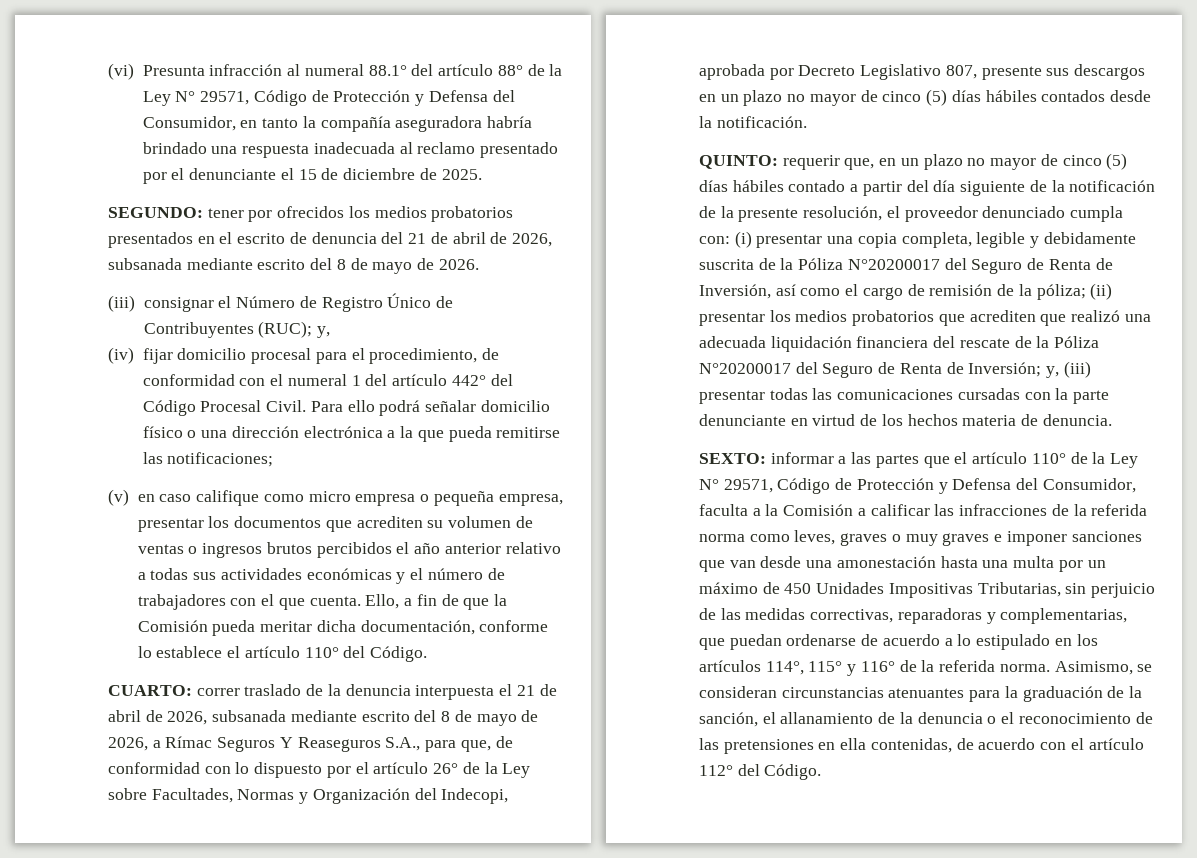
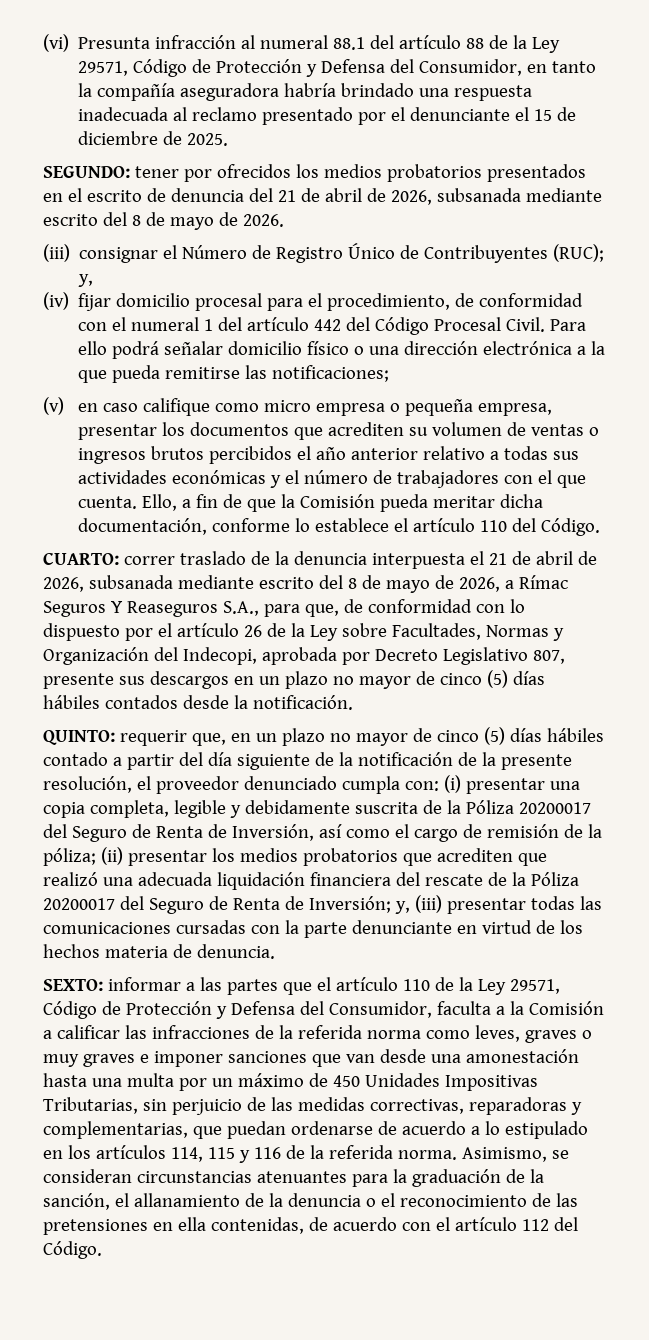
[368,64,563,76] [142,91,196,106] 88.1° del artículo 88° de la Ley N° -> [333,35,561,53] 88.1 del artículo 88 de la Ley
[451,375,486,386] 442° -> [314,319,342,331] 442
[304,647,339,658] 110° -> [480,520,508,532] 110
[433,763,459,774] 26° -> [243,625,262,637] 26
[847,259,940,270] N°20200017 -> [518,802,591,814] 20200017
[699,363,791,374] N°20200017 -> [43,898,115,910] 20200017
[1031,452,1138,468] [699,479,719,490] 110° de la Ley N° -> [402,977,506,995] 110 de la Ley
[765,661,895,676] 114°, 115° y 116° -> [170,1147,281,1163] 114, 115 y 116
[699,765,733,776] 112° -> [521,1219,549,1231] 112

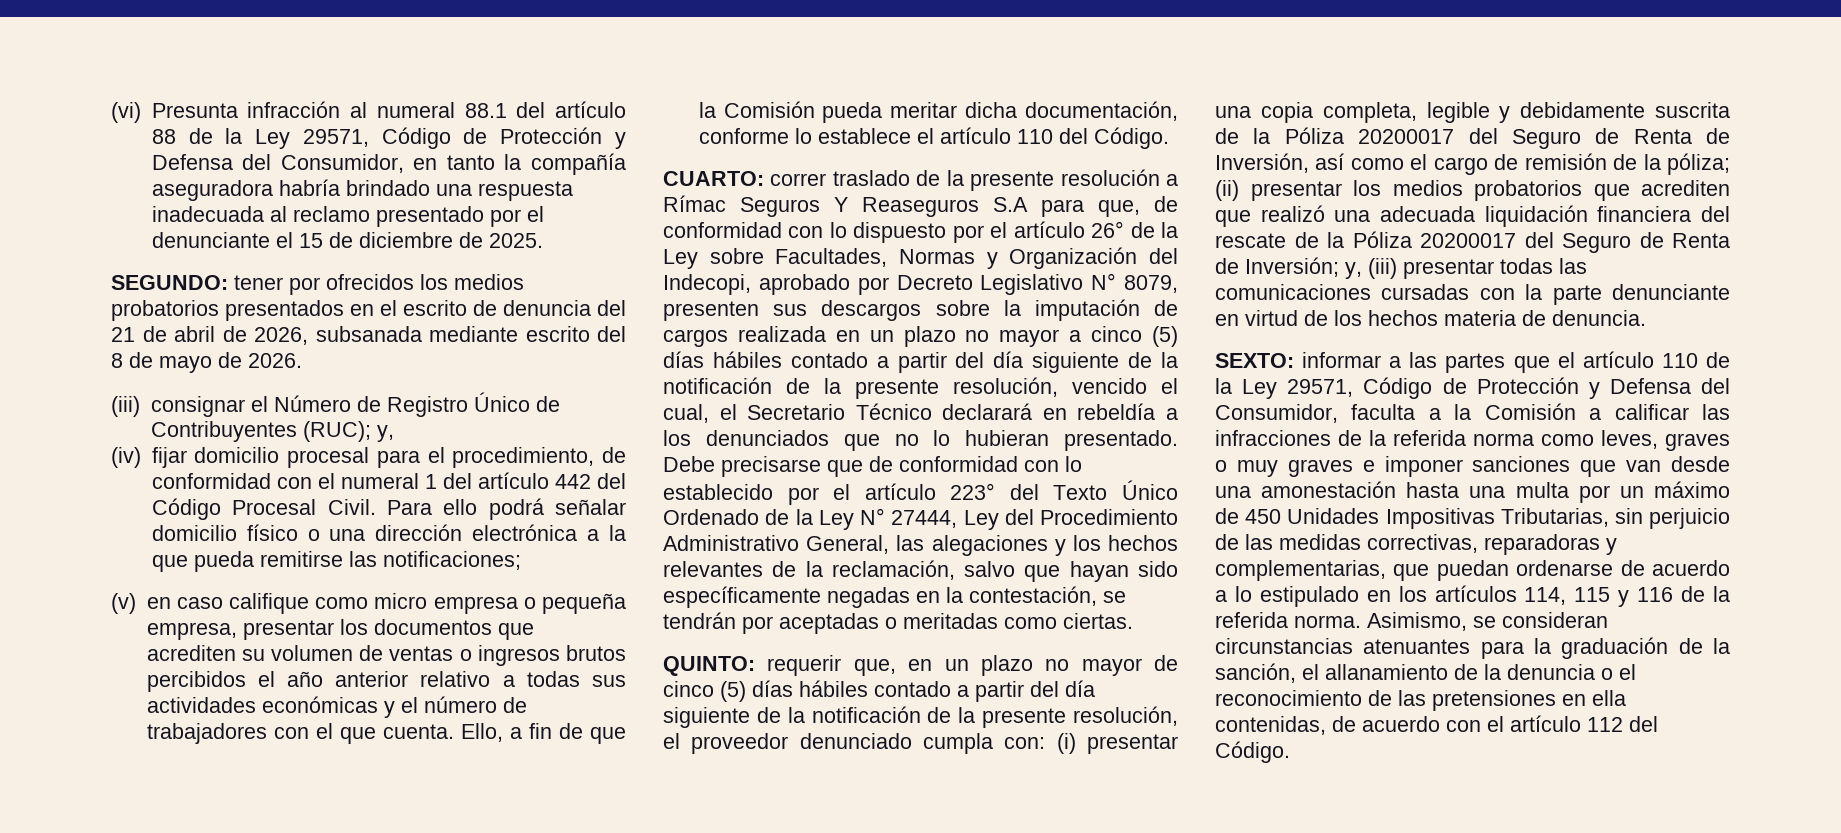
[293,551,597,569] [43,575,500,593] denuncia interpuesta el 21 de abril de 2026, subsanada mediante escrito del 8 de mayo de 2026, -> [970,169,1160,191] presente resolución
[222,601,259,616] S.A., -> [993,197,1028,212] S.A
[243,625,262,637] 26 -> [1091,221,1125,238] 26°
[261,647,337,665] aprobada -> [758,274,850,295] aprobado
[532,650,565,664] [43,670,545,689] [43,695,353,710] 807, presente sus descargos en un plazo no mayor de cinco (5) días hábiles contados desde la notificación. -> [1091,273,1178,293] [663,299,1178,321] [663,326,1178,347] [663,351,1178,373] [663,377,1178,399] [663,403,1178,423] [663,430,1178,451] [663,456,1082,477] [663,480,1178,505] [663,508,1178,530] [663,535,1178,556] [663,560,1178,582] [663,586,1126,608] [663,612,1133,634] N° 8079, presenten sus descargos sobre la imputación de cargos realizada en un plazo no mayor a cinco (5) días hábiles contado a partir del día siguiente de la notificación de la presente resolución, vencido el cual, el Secretario Técnico declarará en rebeldía a los denunciados que no lo hubieran presentado. Debe precisarse que de conformidad con lo establecido por el artículo 223° del Texto Único Ordenado de la Ley N° 27444, Ley del Procedimiento Administrativo General, las alegaciones y los hechos relevantes de la reclamación, salvo que hayan sido específicamente negadas en la contestación, se tendrán por aceptadas o meritadas como ciertas.

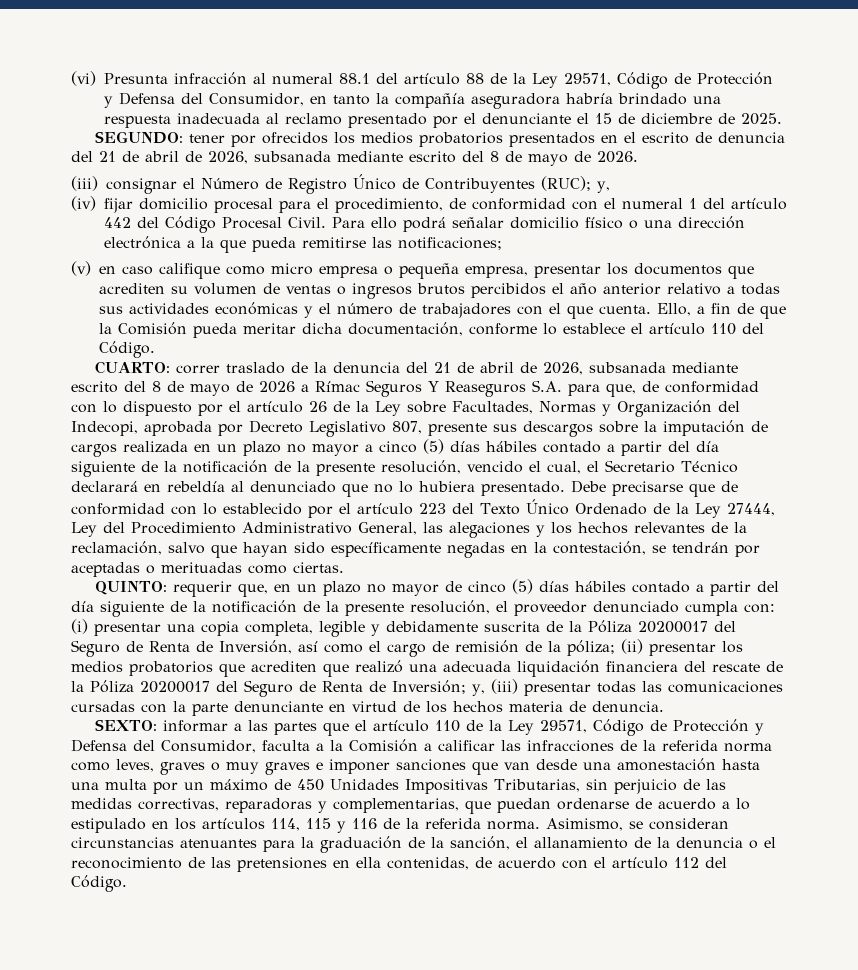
[970,169,1160,191] presente resolución -> [333,362,739,375] [71,381,295,396] denuncia del 21 de abril de 2026, subsanada mediante escrito del 8 de mayo de 2026
[993,197,1028,212] S.A -> [532,380,562,392] S.A.
[1091,221,1125,238] 26° -> [309,401,327,412] 26
[758,274,850,295] aprobado -> [144,421,212,436] aprobada
[1091,273,1178,293] [663,301,759,321] N° 8079, presenten -> [392,421,487,436] 807, presente
[1166,408,1178,420] [663,430,829,446] a los denunciados -> [231,481,336,493] al denunciado
[965,430,1050,446] hubieran -> [419,481,475,492] hubiera
[950,483,996,500] 223° -> [419,503,446,514] 223
[860,508,885,525] N° -> (721, 510) none
[903,613,998,629] meritadas -> [161,562,242,573] merituadas

